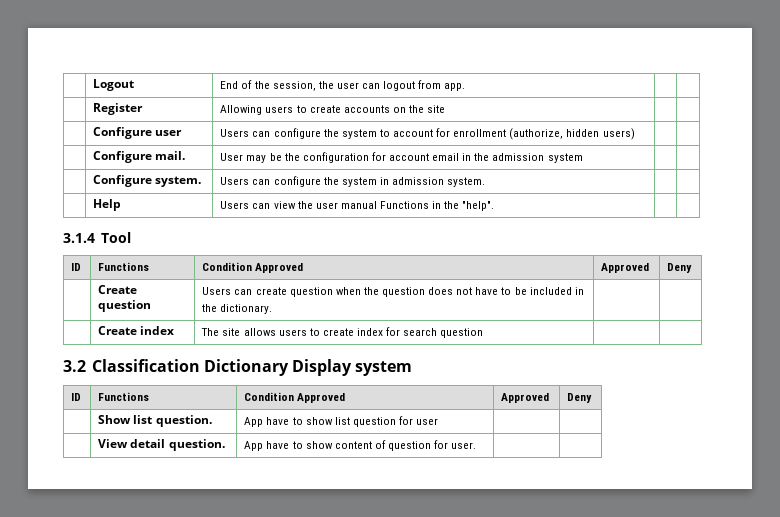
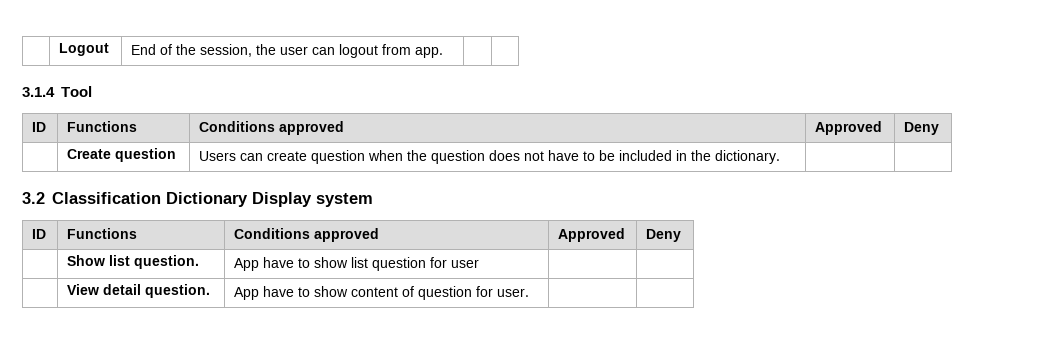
[93,103,144,115] [220,105,446,115] [93,127,183,139] [220,128,635,140] [93,151,186,163] [220,152,583,163] [93,175,202,187] [220,176,486,187] [93,199,122,211] [220,201,495,211] // | Register | Allowing users to create accounts on the site | | // | Configure user | Users can configure the system to account for enrollment (authorize, hidden users) | | // | Configure mail. | User may be the configuration for account email in the admission system | | // | Configure system. | Users can configure the system in admission system. | | // | Help | Users can view the user manual Functions in the "help". | | -> (444, 52) none
[202,262,304,273] Condition Approved -> [199,121,345,135] Conditions approved
[98,326,175,335] [201,327,484,338] // | Create index | The site allows users to create index for search question | | -> (781, 157) none
[244,392,346,403] Condition Approved -> [234,228,380,242] Conditions approved

